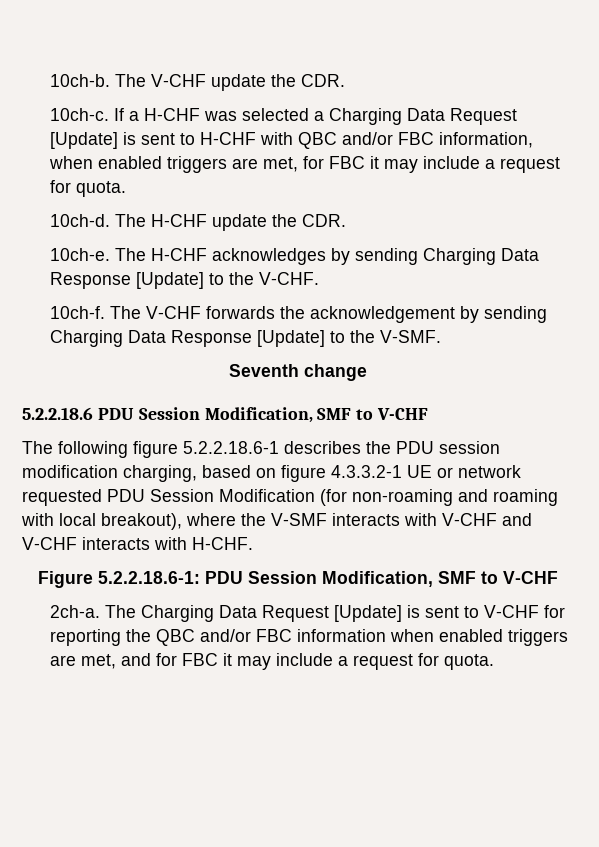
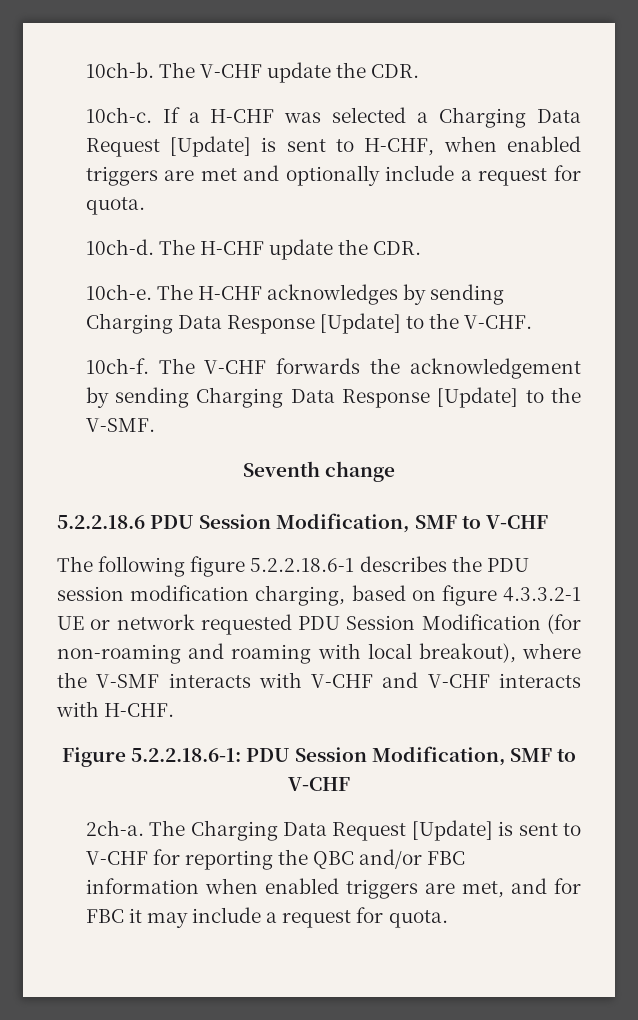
[200,132,534,149] [49,156,419,173] H-CHF with QBC and/or FBC information, when enabled triggers are met, for FBC it may -> [364,136,581,156] [85,165,380,186] H-CHF, when enabled triggers are met and optionally

